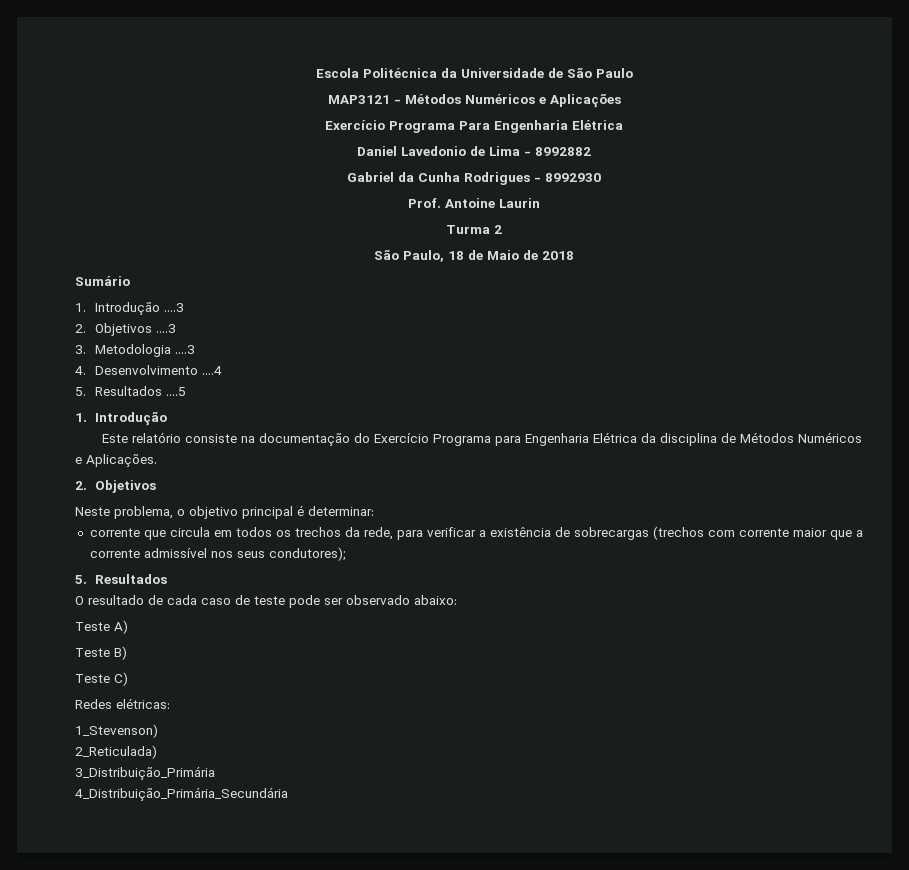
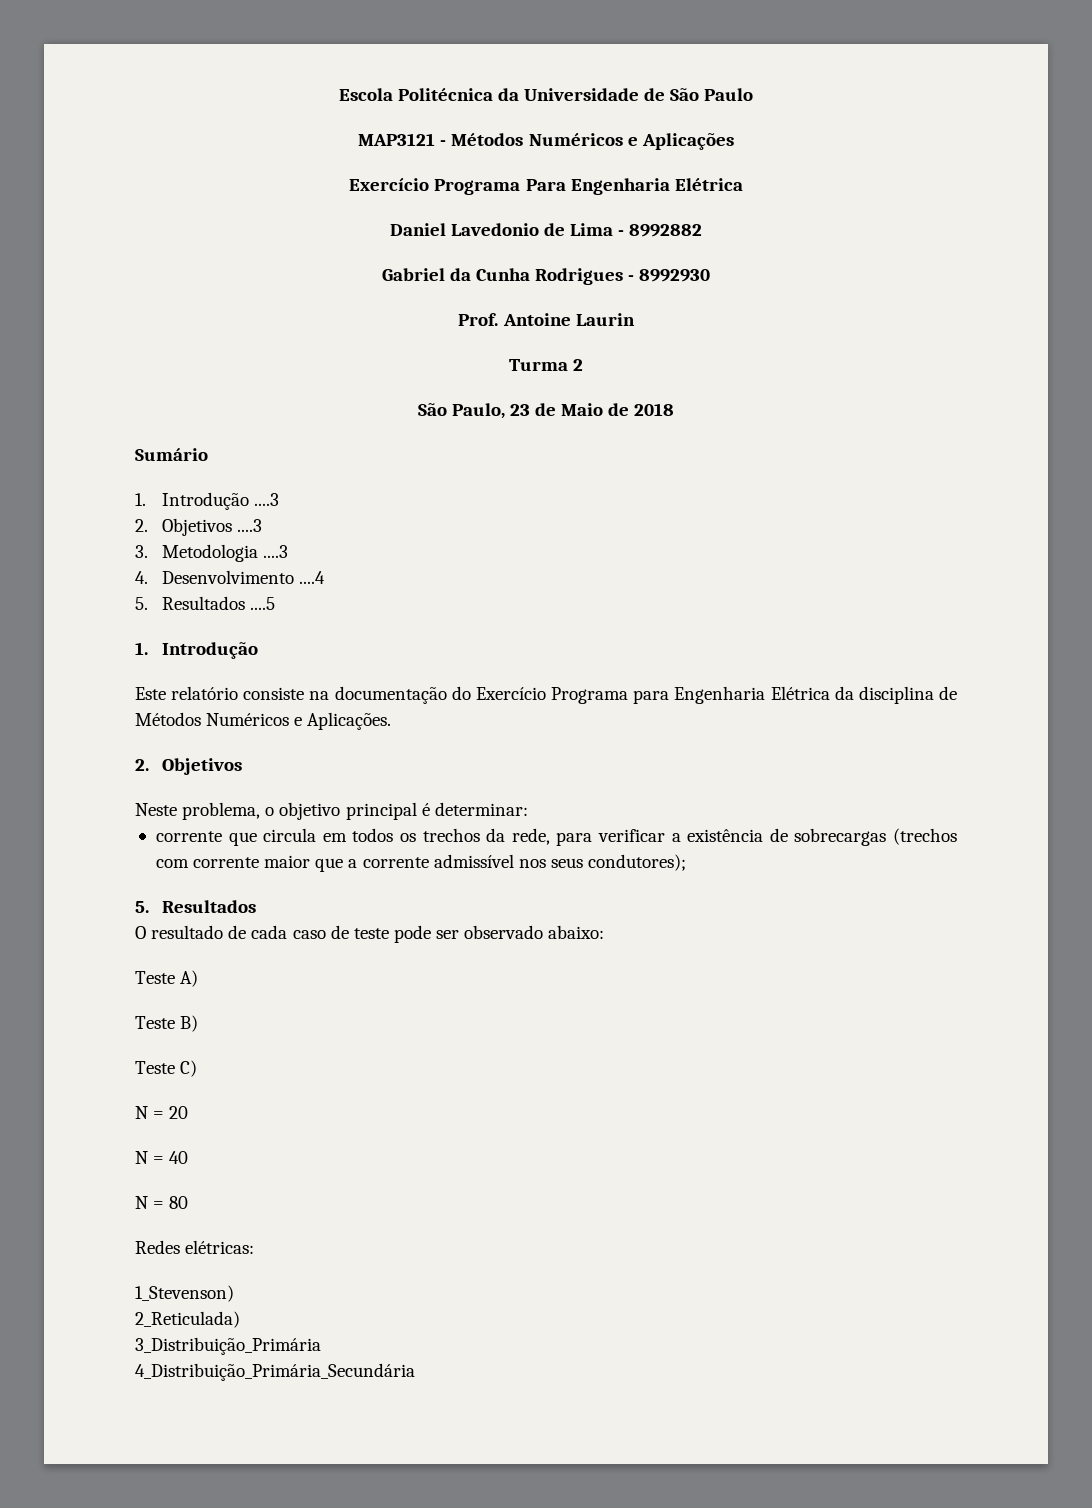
[448,251,464,260] 18 -> [509,404,530,416] 23
(128, 679) none -> [135,1106,189,1119] [135,1151,189,1164] [135,1196,189,1209] // N = 20 // N = 40 // N = 80

